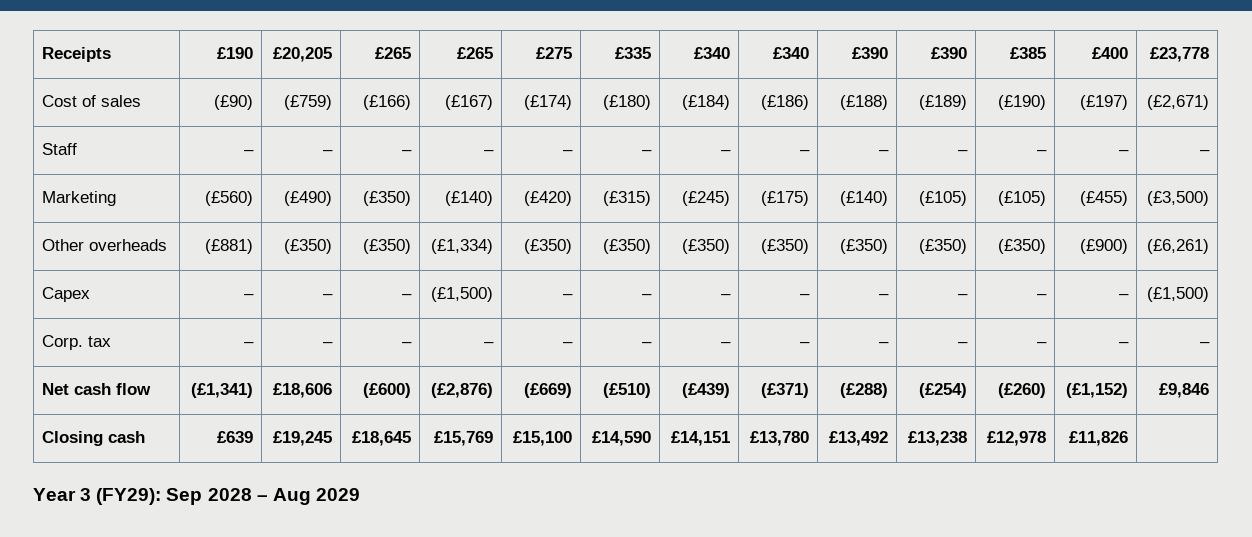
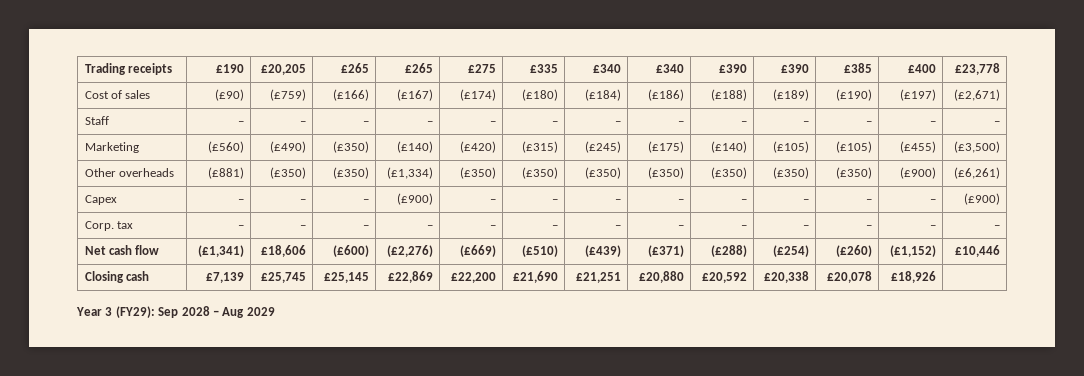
[42,47,112,62] Receipts -> [84,63,172,75] Trading receipts
[430,287,493,302] [562,294,573,299] [641,294,652,299] [720,294,731,299] [799,294,810,299] [878,294,889,299] [957,294,968,299] [1036,294,1047,299] [1118,294,1129,299] [1146,287,1209,302] (£1,500) | – | – | – | – | – | – | – | – | (£1,500) -> [396,193,433,205] [489,199,496,203] [551,199,558,203] [614,199,621,203] [677,199,684,203] [740,199,747,203] [802,199,809,203] [865,199,872,203] [929,199,936,203] [963,193,1000,205] (£900) | – | – | – | – | – | – | – | – | (£900)
[430,383,493,398] (£2,876) -> [386,245,433,257] (£2,276)
[1158,383,1209,398] £9,846 -> [954,245,1000,257] £10,446
[216,431,253,443] [272,431,332,446] [351,431,411,446] [433,431,493,446] [512,431,572,446] [591,431,651,446] [670,431,730,446] [749,431,809,446] [828,431,888,446] [907,431,967,446] [986,431,1046,446] [1068,431,1128,446] £639 | £19,245 | £18,645 | £15,769 | £15,100 | £14,590 | £14,151 | £13,780 | £13,492 | £13,238 | £12,978 | £11,826 -> [205,272,244,283] [260,272,306,283] [323,272,369,283] [387,271,433,283] [450,272,496,283] [512,271,558,283] [575,272,621,283] [638,271,684,283] [701,272,747,283] [763,271,809,283] [826,271,872,283] [890,271,936,283] £7,139 | £25,745 | £25,145 | £22,869 | £22,200 | £21,690 | £21,251 | £20,880 | £20,592 | £20,338 | £20,078 | £18,926

